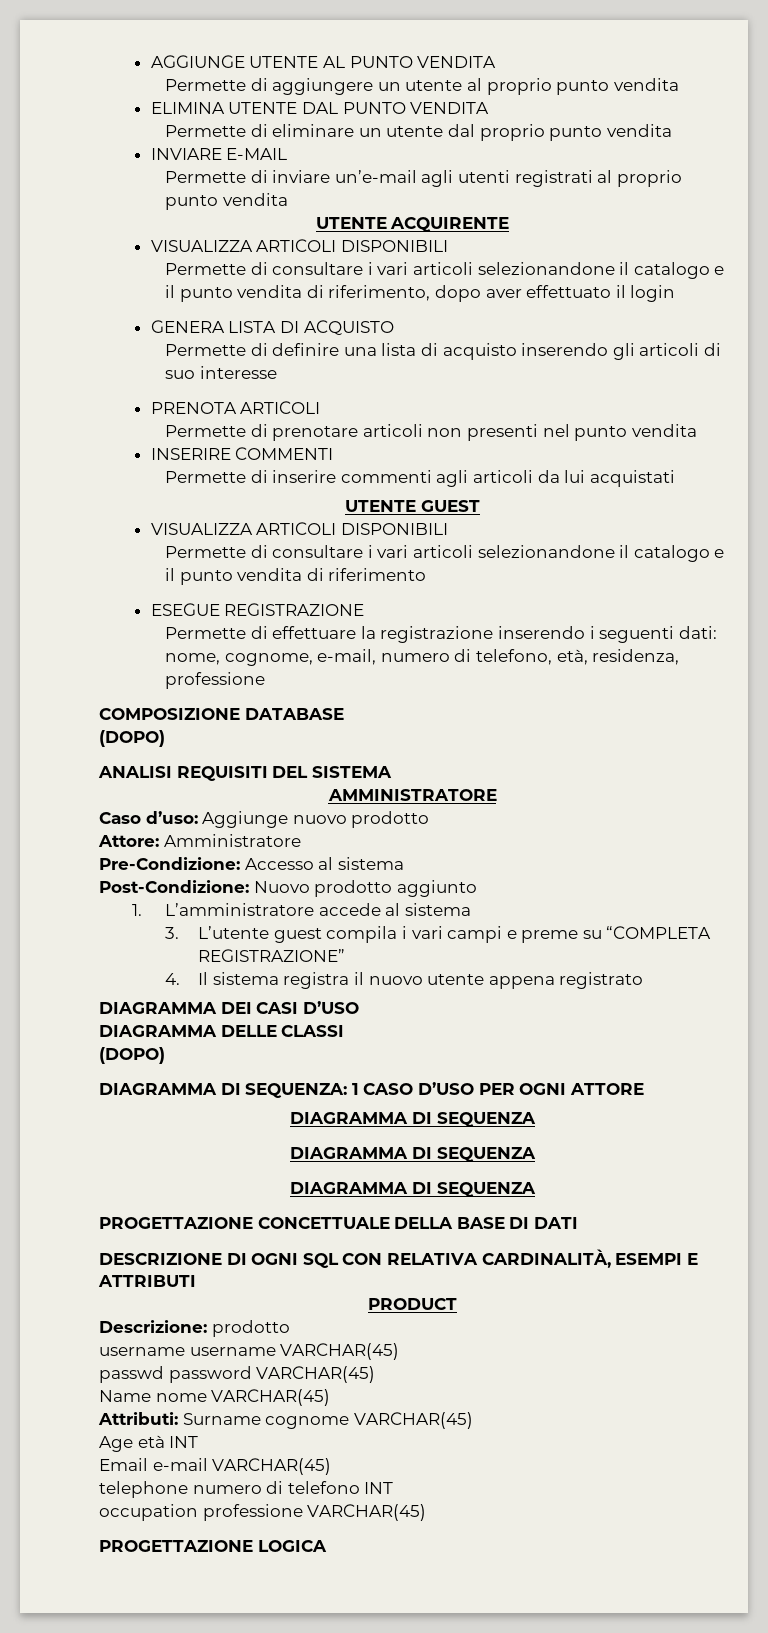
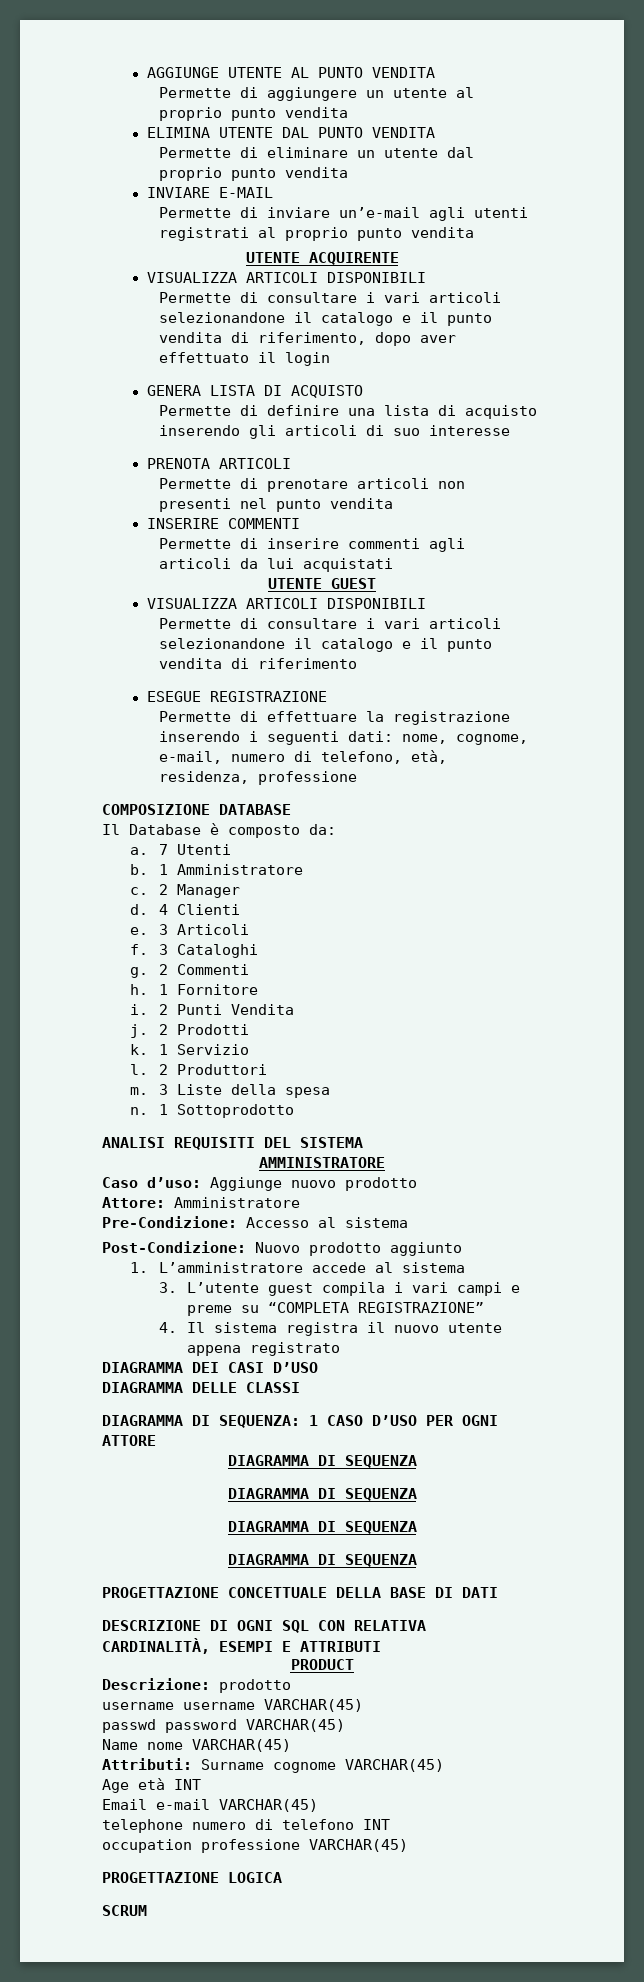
[99,730,165,747] (DOPO) -> [102,823,336,838] [130,844,231,855] [130,864,303,875] [130,884,240,898] [130,904,240,915] [130,924,249,935] [130,944,258,958] [130,964,249,978] [130,984,258,995] [130,1004,294,1015] [130,1024,249,1038] [130,1044,249,1055] [130,1064,267,1075] [130,1084,330,1098] [130,1104,294,1118] Il Database è composto da: // a. 7 Utenti // b. 1 Amministratore // c. 2 Manager // d. 4 Clienti // e. 3 Articoli // f. 3 Cataloghi // g. 2 Commenti // h. 1 Fornitore // i. 2 Punti Vendita // j. 2 Prodotti // k. 1 Servizio // l. 2 Produttori // m. 3 Liste della spesa // n. 1 Sottoprodotto
[99,1047,165,1064] // (DOPO) -> (300, 1387) none
(536, 1189) none -> [227,1554,417,1567] // DIAGRAMMA DI SEQUENZA
(327, 1546) none -> [102,1905,147,1916] // SCRUM

